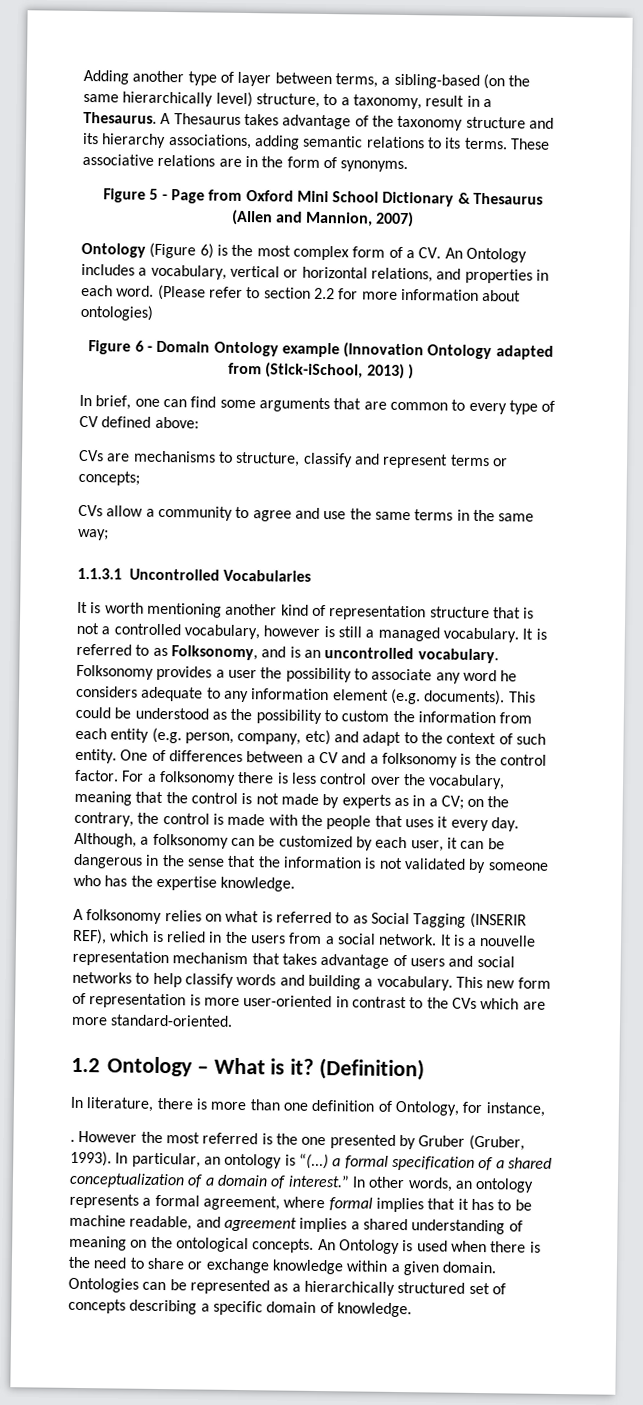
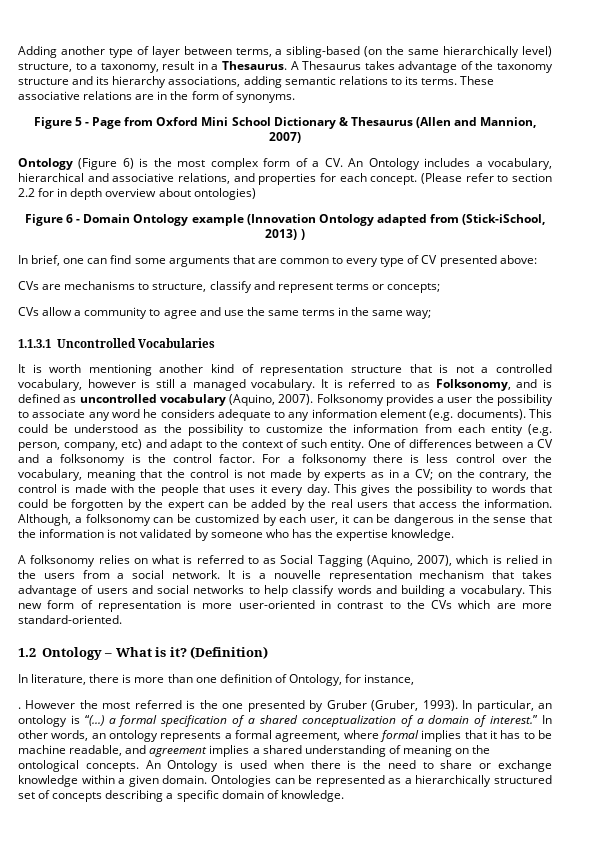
[229,265,549,284] [81,284,155,297] vertical or horizontal relations, and properties in each word. -> [18,173,418,185] hierarchical and associative relations, and properties for each concept.
[361,288,479,301] more information -> [57,188,157,200] in depth overview
[101,416,152,428] defined -> [439,255,497,267] presented
[303,647,499,664] an uncontrolled vocabulary. -> [18,394,314,406] defined as uncontrolled vocabulary (Aquino, 2007).
[341,710,390,722] custom -> [266,424,324,433] customize
(519, 824) none -> [333,484,553,496] [18,499,552,511] This gives the possibility to words that could be forgotten by the expert can be added by the real users that access the information.
[469,912,527,929] [72,928,107,945] (INSERIR REF), -> [366,555,452,567] (Aquino, 2007),

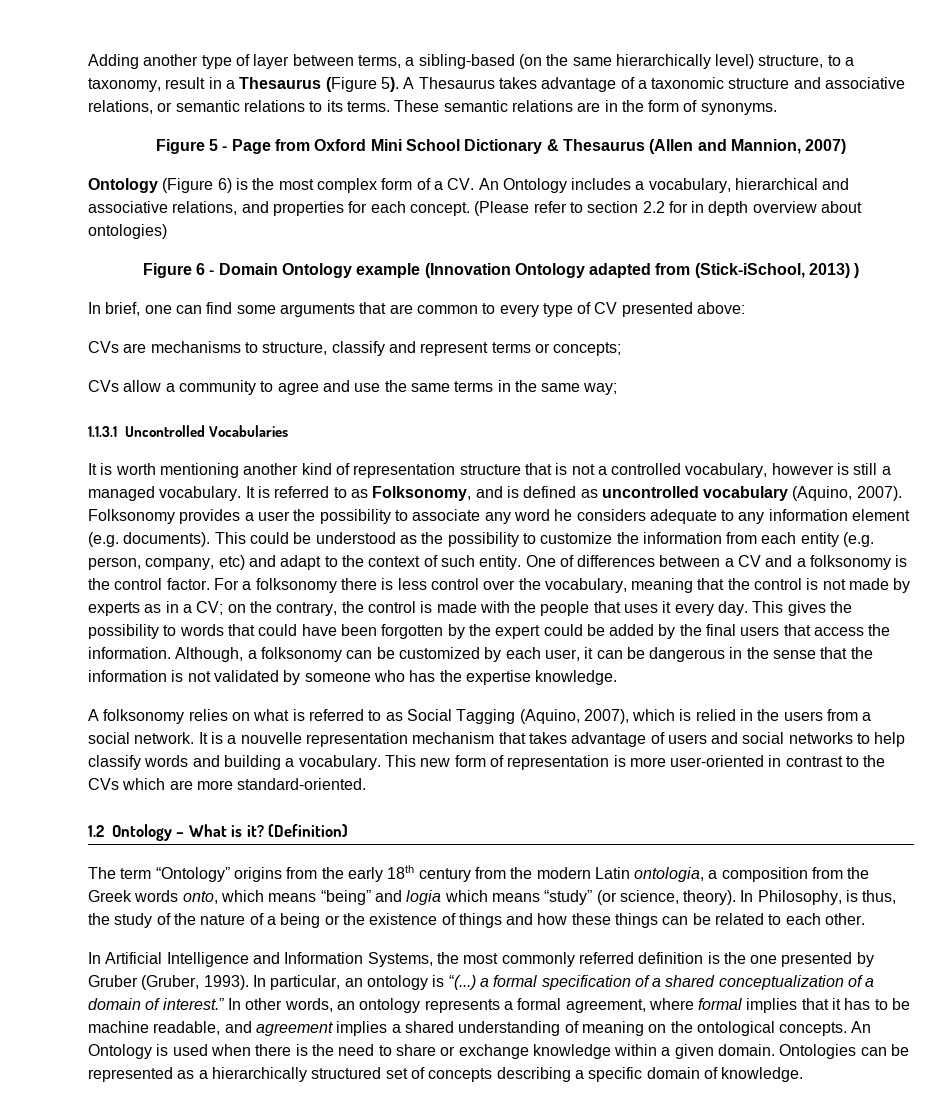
[222,61,288,70] Thesaurus. -> [239,77,399,92] Thesaurus (Figure 5).
[475,61,553,73] [18,76,282,88] the taxonomy structure and its hierarchy associations, adding -> [637,77,906,89] [88,100,173,114] a taxonomic structure and associative relations, or
[18,91,80,100] associative -> [443,100,508,112] semantic
[52,499,67,508] be -> [301,624,377,636] have been
[208,502,228,508] can -> [543,624,583,636] could
[330,499,353,508] real -> [706,624,737,636] final
[18,674,415,686] [18,700,182,709] In literature, there is more than one definition of Ontology, for instance, // . However the most referred -> [88,865,870,882] [88,890,897,905] [88,913,866,928] [88,952,704,967] The term “Ontology” origins from the early 18th century from the modern Latin ontologia, a composition from the Greek words onto, which means “being” and logia which means “study” (or science, theory). In Philosophy, is thus, the study of the nature of a being or the existence of things and how these things can be related to each other. // In Artificial Intelligence and Information Systems, the most commonly referred definition

